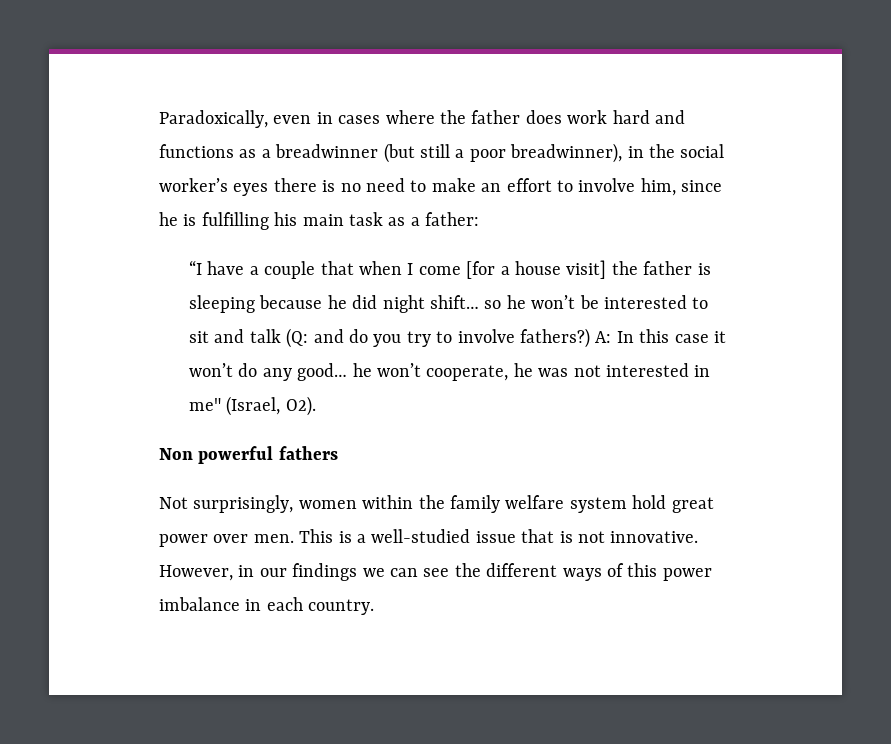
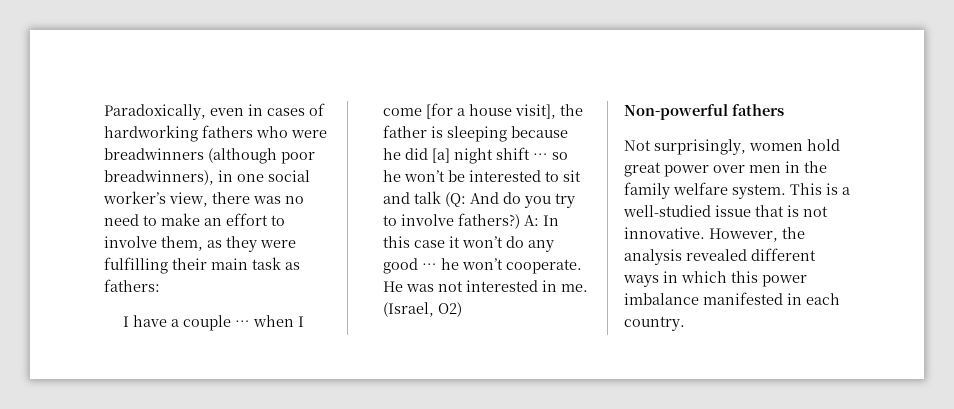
[385,110,685,124] [159,143,725,163] [159,178,336,196] where the father does work hard and functions as a breadwinner (but still a poor breadwinner), in the social worker’s eyes there is -> [309,103,325,116] [104,125,327,142] [104,148,315,164] [104,170,310,185] [103,191,281,207] of hardworking fathers who were breadwinners (although poor breadwinners), in one social worker’s view, there was
[640,178,723,196] [159,212,480,230] [188,260,202,275] him, since he is fulfilling his main task as a father: // “I -> [161,236,296,252] [104,257,300,274] [104,279,160,292] [123,316,130,327] them, as they were fulfilling their main task as fathers: // I
[320,261,354,275] that -> [235,320,251,327] …
[566,260,607,279] visit] -> [515,104,557,119] visit],
[382,295,479,313] night shift… -> [432,147,549,164] [a] night shift …
[313,329,344,343] and -> [470,192,500,204] And
[297,363,711,381] [188,396,316,416] [159,446,338,464] [159,495,714,513] [159,534,294,547] good… he won’t cooperate, he was not interested in me" (Israel, O2). // Non powerful fathers // Not surprisingly, women within the family welfare system hold great power over men. -> [383,258,583,274] [383,280,589,292] [383,302,463,317] [624,104,784,120] [624,139,840,155] [624,161,827,177] [624,182,786,199] good … he won’t cooperate. He was not interested in me. (Israel, O2) // Non-powerful fathers // Not surprisingly, women hold great power over men in the family welfare system.
[238,563,624,581] in our findings we can see the different ways of -> [782,227,805,239] [624,248,816,265] [623,271,727,287] the analysis revealed different ways in which
(240, 604) none -> [703,292,783,305] manifested

